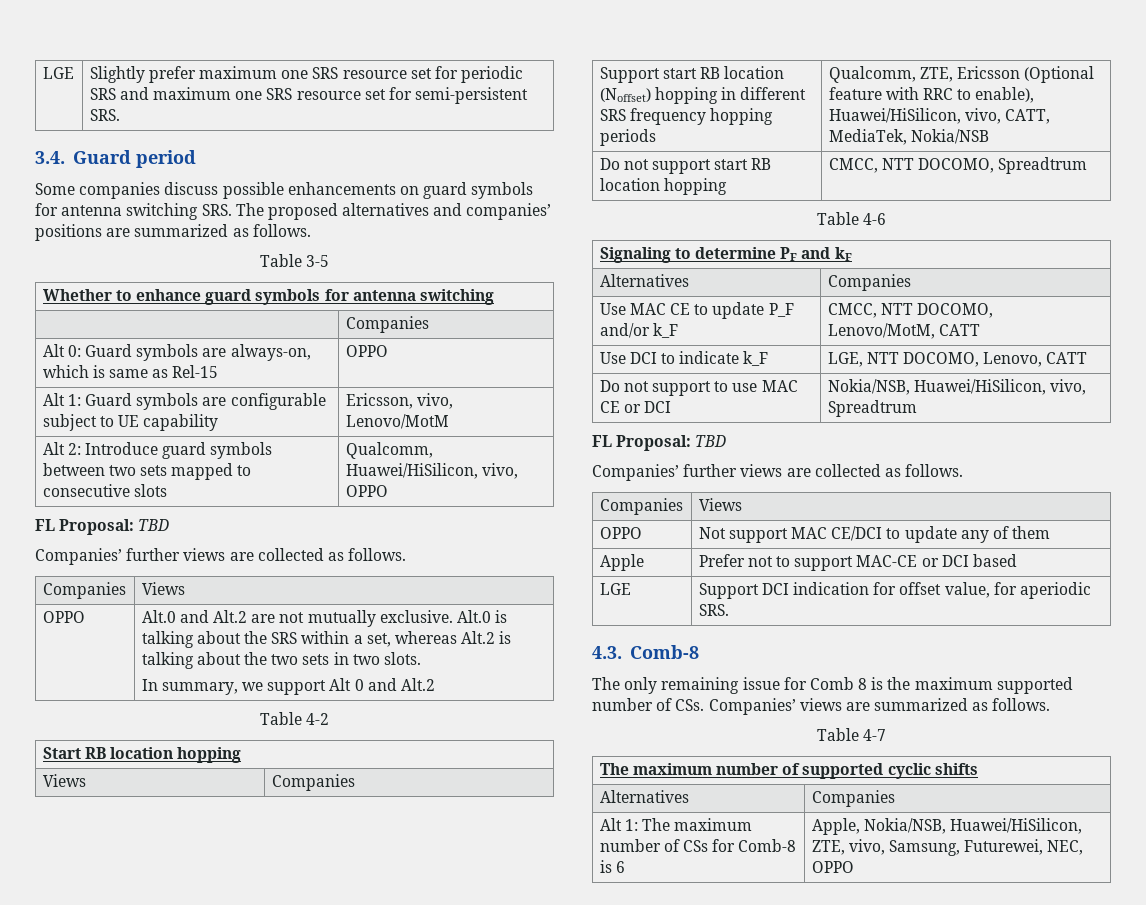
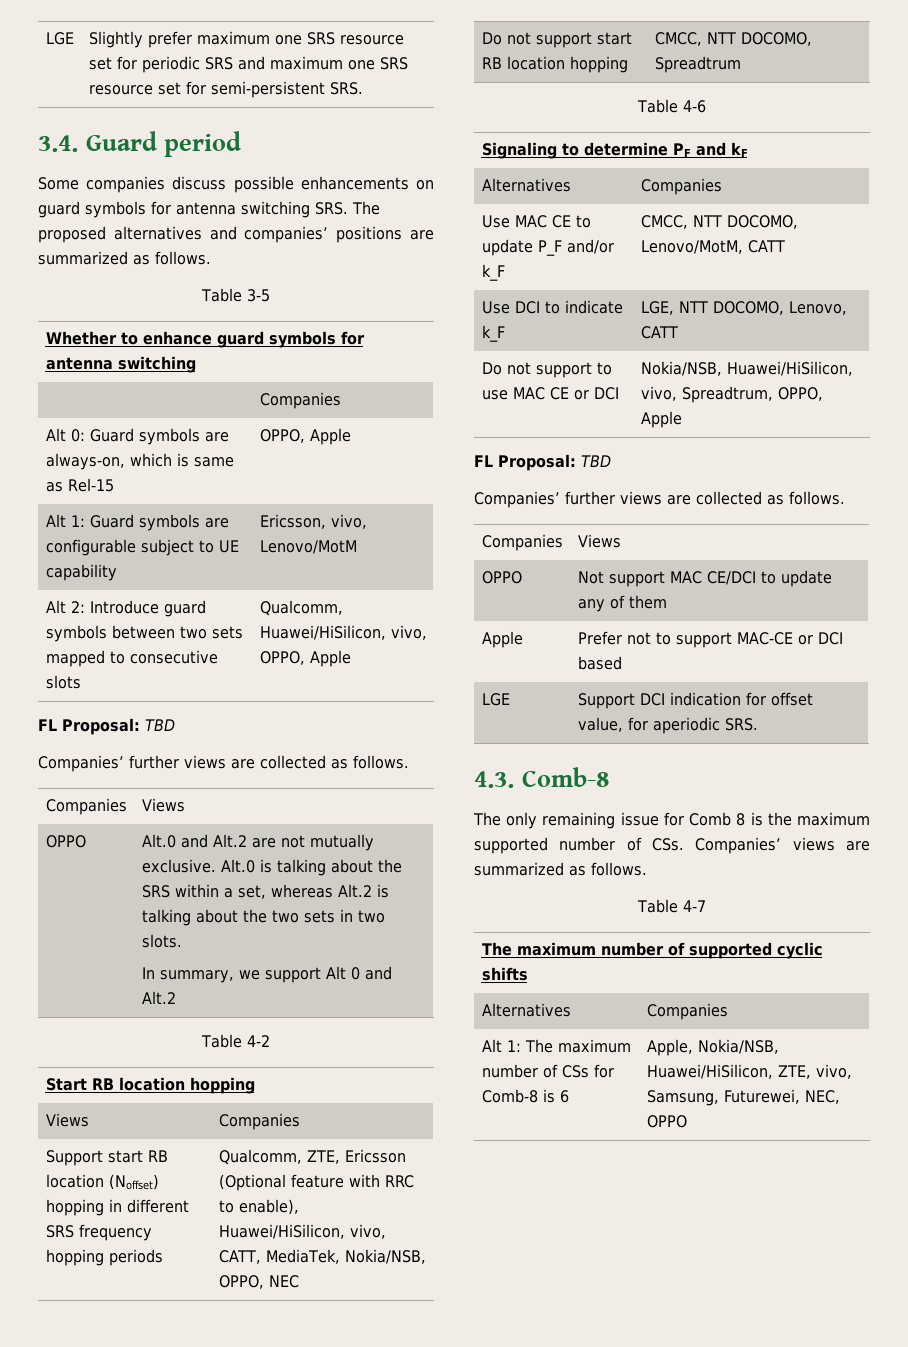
[345,345,388,357] OPPO -> [259,428,351,445] OPPO, Apple
[345,485,388,497] OPPO -> [259,650,351,667] OPPO, Apple
[910,129,989,144] Nokia/NSB -> [345,1249,427,1264] [218,1275,299,1289] Nokia/NSB, OPPO, NEC
[827,400,917,417] Spreadtrum -> [681,386,823,403] [640,411,682,428] Spreadtrum, OPPO, Apple

